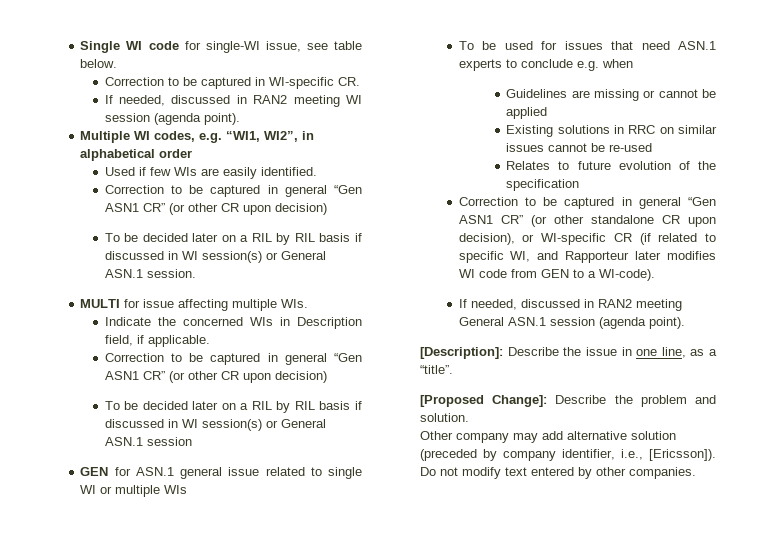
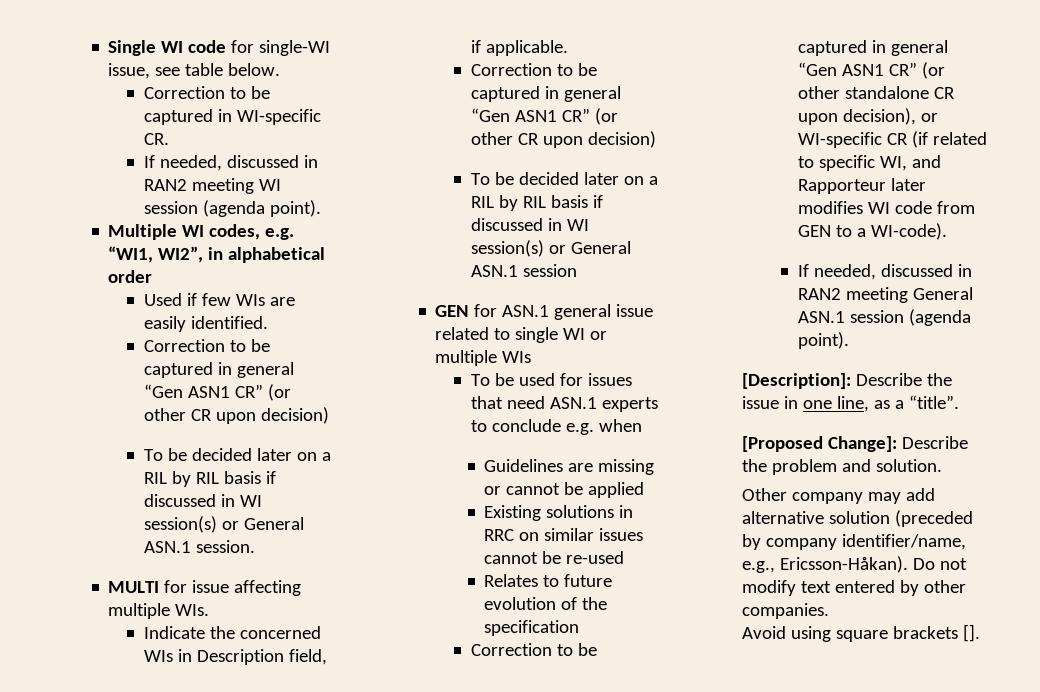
[562,449,716,461] identifier, i.e., [Ericsson]). -> [842,534,967,550] [742,556,909,573] identifier/name, e.g., Ericsson-Håkan).
(697, 473) none -> [742,624,981,642] // Avoid using square brackets [].

